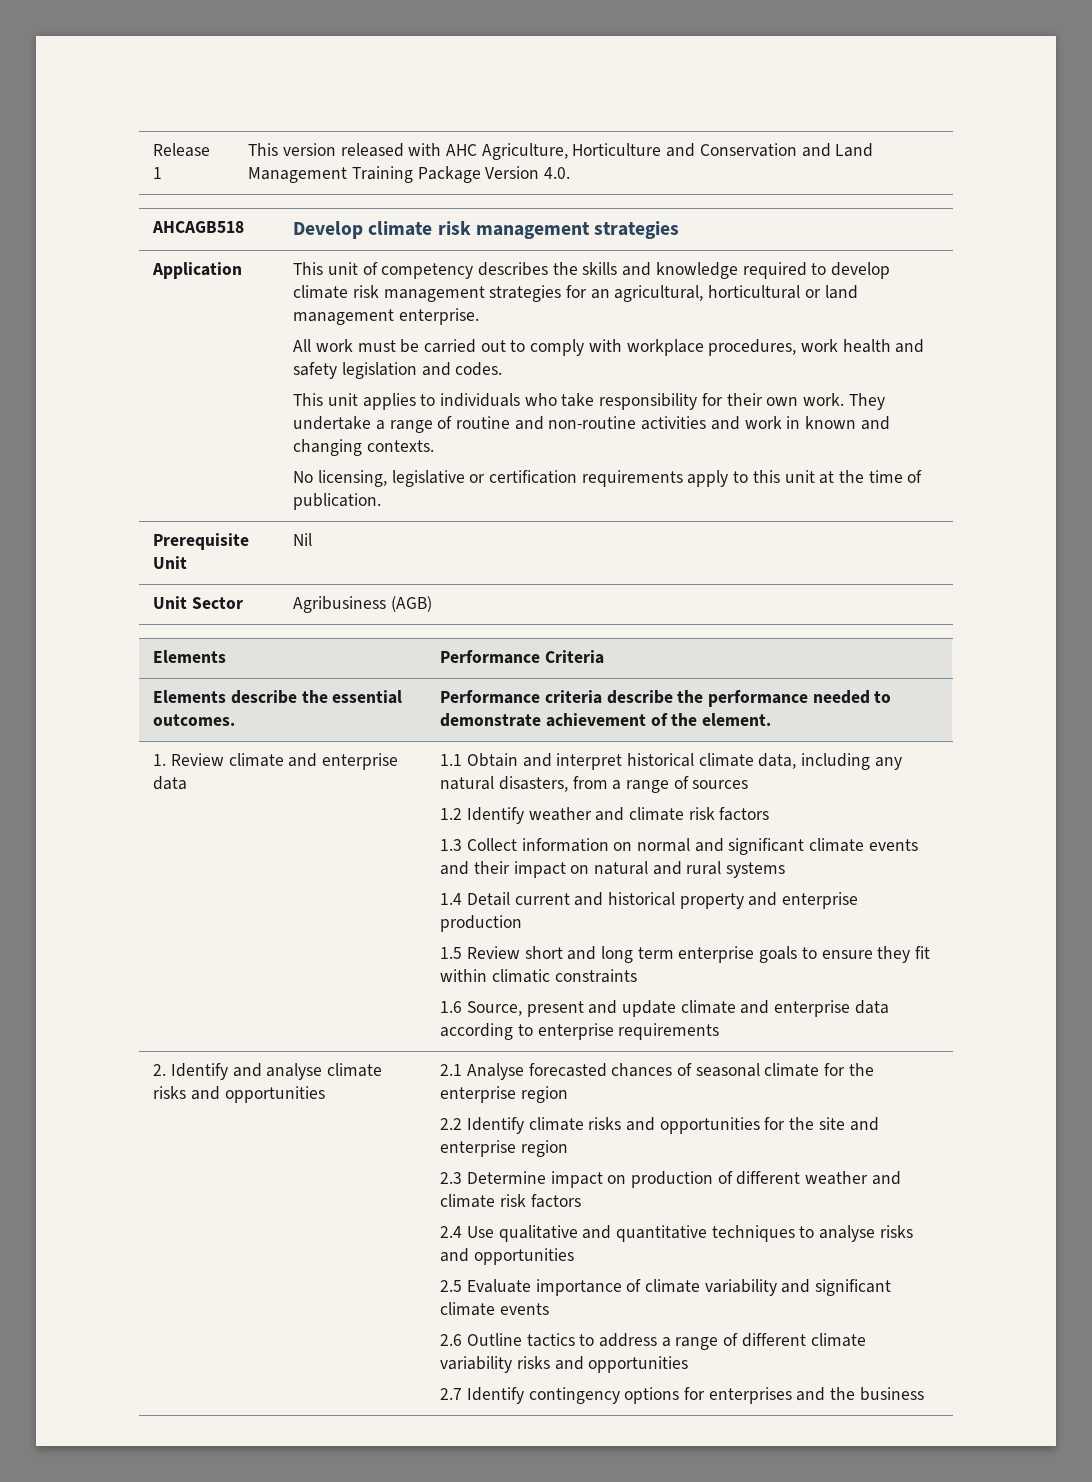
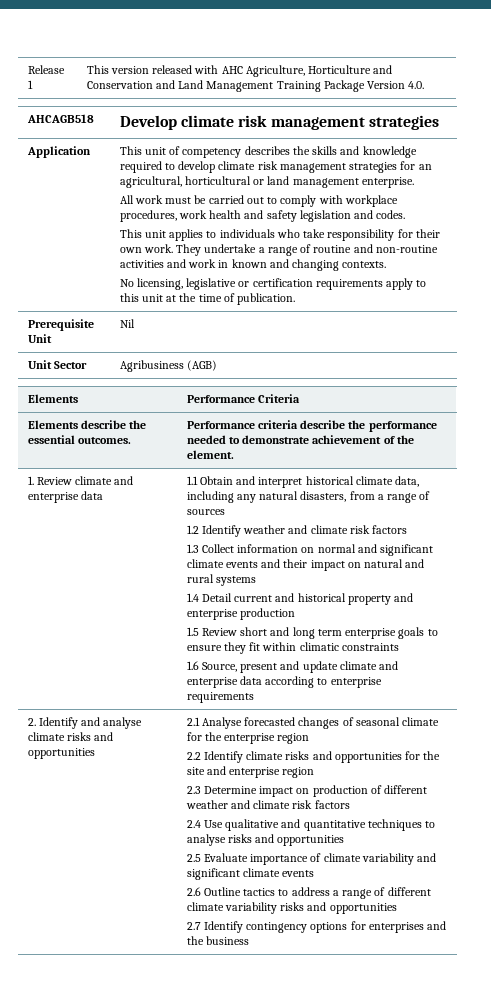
[611,1063,673,1077] chances -> [298,717,340,729] changes

